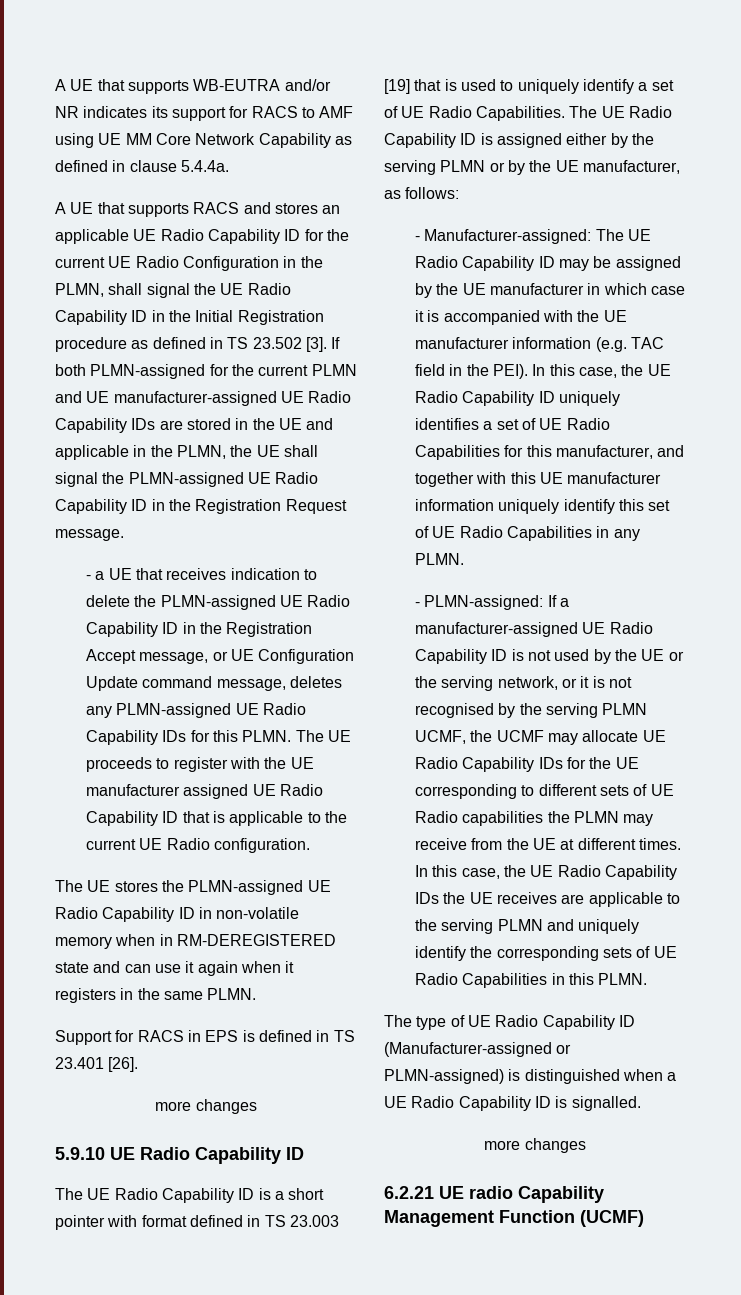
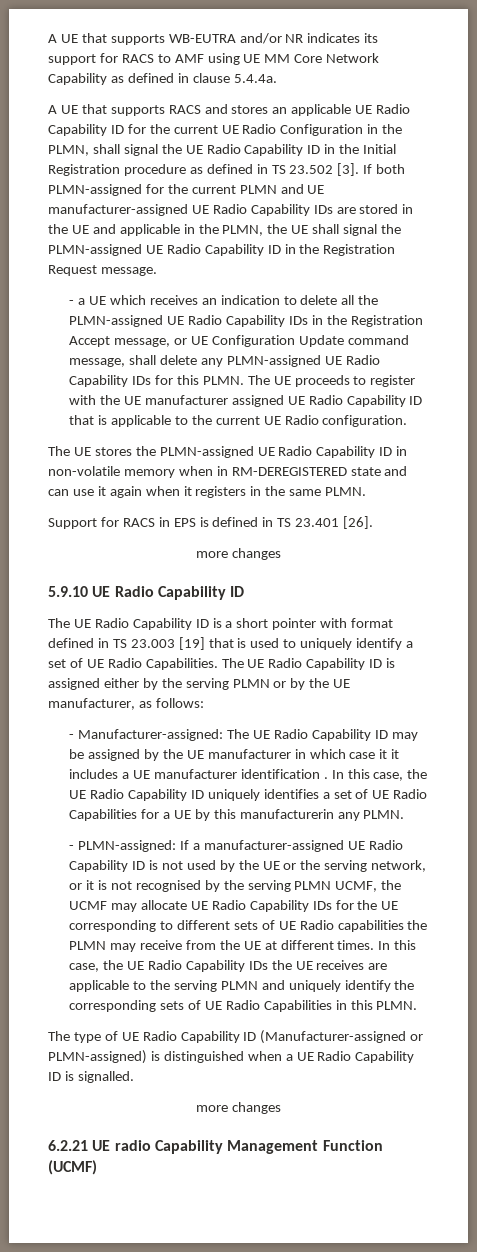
[135,568,227,580] that receives -> [109,295,217,305] which receives an
[134,595,351,610] [85,622,179,637] the PLMN-assigned UE Radio Capability ID -> [341,295,379,305] [69,315,308,327] all the PLMN-assigned UE Radio Capability IDs
[289,676,342,688] deletes -> [129,355,197,365] shall delete
[427,310,627,325] [414,337,664,352] [414,364,528,379] is accompanied with the UE manufacturer information (e.g. TAC field in the PEI). -> [391,749,400,759] [69,769,328,779] it includes a UE manufacturer identification .
[526,445,685,459] [414,472,662,487] [414,499,671,514] [414,526,610,541] this manufacturer, and together with this UE manufacturer information uniquely identify this set of UE Radio Capabilities in -> [162,809,334,821] a UE by this manufacturerin

